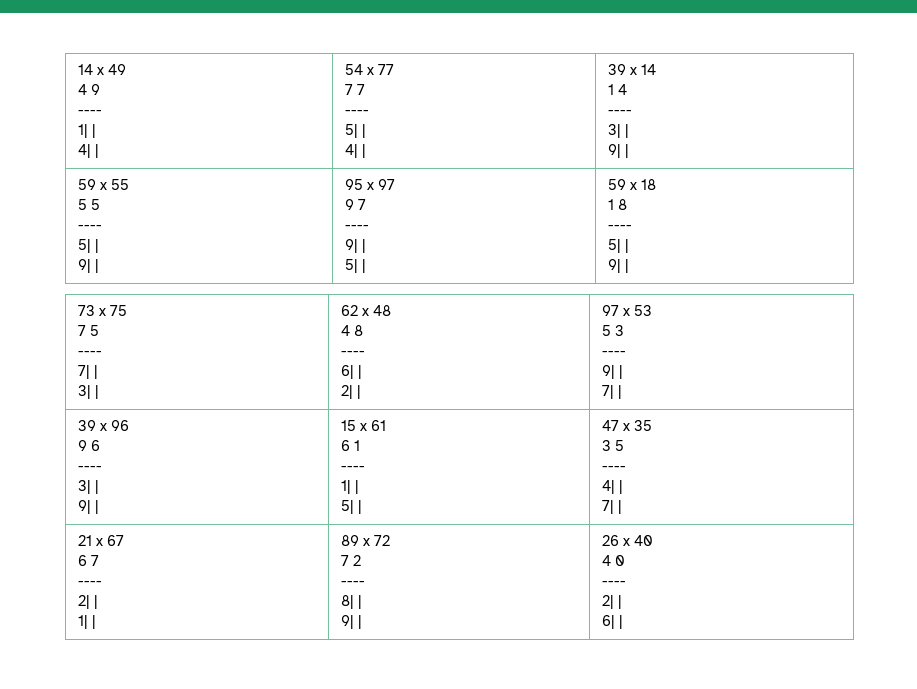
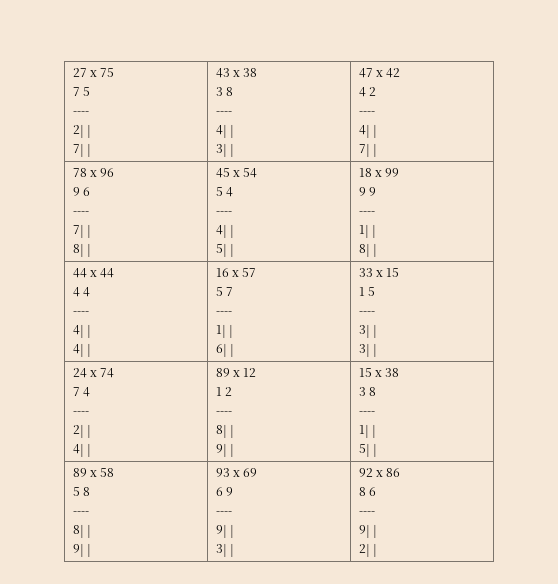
[77,64,126,75] [77,84,100,95] [77,110,102,115] [77,124,96,138] [77,144,99,158] [344,64,394,75] [344,84,365,95] [344,110,369,115] [344,124,366,138] [344,144,366,158] [607,64,656,75] [607,84,627,95] [607,110,632,115] [607,124,629,138] [607,144,629,158] [77,179,129,190] [77,199,100,210] [77,225,102,230] [77,239,99,253] [77,259,99,273] [344,179,395,190] [344,199,366,210] [344,225,369,230] [344,239,366,253] [344,259,366,273] [607,179,656,190] [607,199,627,210] [607,225,632,230] [607,239,629,253] [607,259,629,273] [77,305,95,316] 14 x 49 // 4 9 // ---- // 1| | // 4| | | 54 x 77 // 7 7 // ---- // 5| | // 4| | | 39 x 14 // 1 4 // ---- // 3| | // 9| | // 59 x 55 // 5 5 // ---- // 5| | // 9| | | 95 x 97 // 9 7 // ---- // 9| | // 5| | | 59 x 18 // 1 8 // ---- // 5| | // 9| | // 73 -> [72,68,87,77] 27
[77,365,98,379] [77,385,99,399] [340,305,391,316] [340,325,363,336] [340,351,365,356] [340,365,362,379] [340,385,361,399] [601,305,652,316] [601,325,624,336] [601,351,626,356] [601,365,623,379] [601,385,622,399] [77,420,129,431] [77,440,100,451] [77,466,102,471] [77,480,99,494] [77,500,99,514] [340,420,386,431] [340,440,360,451] [340,466,365,471] [340,480,359,494] [340,500,362,514] [601,420,652,431] [601,440,624,451] // 7| | // 3| | | 62 x 48 // 4 8 // ---- // 6| | // 2| | | 97 x 53 // 5 3 // ---- // 9| | // 7| | // 39 x 96 // 9 6 // ---- // 3| | // 9| | | 15 x 61 // 6 1 // ---- // 1| | // 5| | | 47 x 35 // 3 5 -> [72,124,91,138] [72,143,91,157] [215,68,258,78] [215,87,233,96] [215,111,232,115] [215,124,234,138] [215,143,234,157] [358,68,401,78] [358,87,376,97] // 2| | // 7| | | 43 x 38 // 3 8 // ---- // 4| | // 3| | | 47 x 42 // 4 2
[77,535,124,546] [77,555,99,566] [77,581,102,586] [77,595,98,609] [77,615,88,629] 21 x 67 // 6 7 // ---- // 2| | // 1| -> [72,168,115,177] [72,187,90,196] [72,211,89,215] [72,224,91,238] [72,243,91,257] [215,168,258,178] [215,187,233,197] [215,211,232,215] [215,224,234,238] [215,243,234,257] [358,168,400,177] [358,187,376,196] [358,211,375,215] [358,224,376,238] [358,243,377,257] [72,268,115,278] [72,287,90,297] [72,311,89,315] [72,324,91,338] [72,343,91,357] [215,268,257,277] [215,287,233,296] [215,311,232,315] [215,324,233,338] [215,343,234,357] [358,268,400,277] [358,287,375,296] [358,311,375,315] [358,324,377,338] [358,343,377,357] [72,368,115,378] [72,387,90,397] [72,411,89,415] [72,424,91,438] [72,443,84,457] 78 x 96 // 9 6 // ---- // 7| | // 8| | | 45 x 54 // 5 4 // ---- // 4| | // 5| | | 18 x 99 // 9 9 // ---- // 1| | // 8| | // 44 x 44 // 4 4 // ---- // 4| | // 4| | | 16 x 57 // 5 7 // ---- // 1| | // 6| | | 33 x 15 // 1 5 // ---- // 3| | // 3| | // 24 x 74 // 7 4 // ---- // 2| | // 4|
[373,535,390,546] [340,555,349,566] 72 // 7 -> [243,368,257,377] [215,387,222,396] 12 // 1
[601,535,653,546] [601,555,625,566] [601,581,626,586] [601,595,622,609] [601,615,623,629] 26 x 40 // 4 0 // ---- // 2| | // 6| | -> [358,368,400,377] [358,387,376,396] [358,411,375,415] [358,424,376,438] [358,443,377,457] [72,468,115,477] [72,487,90,496] [72,511,89,515] [72,524,91,538] [72,543,91,557] [215,468,258,477] [215,487,233,496] [215,511,232,515] [215,524,234,538] [215,543,234,557] [358,468,401,477] [358,487,376,496] [358,511,375,515] [358,524,377,538] [358,543,377,557] 15 x 38 // 3 8 // ---- // 1| | // 5| | // 89 x 58 // 5 8 // ---- // 8| | // 9| | | 93 x 69 // 6 9 // ---- // 9| | // 3| | | 92 x 86 // 8 6 // ---- // 9| | // 2| |

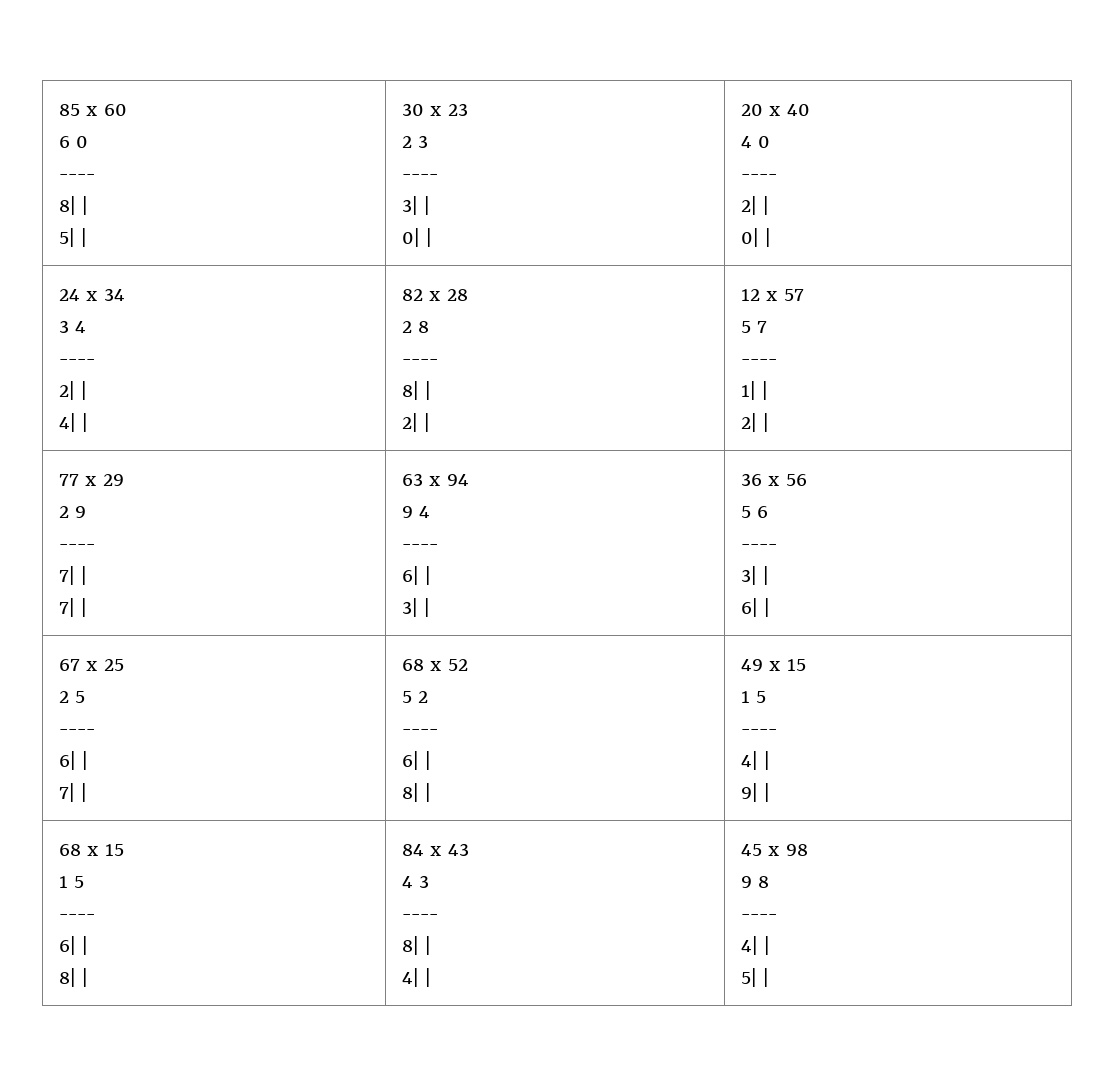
[72,68,115,77] [72,87,90,96] [72,111,89,115] [72,124,91,138] [72,143,91,157] [215,68,258,78] [215,87,233,96] [215,111,232,115] [215,124,234,138] [215,143,234,157] [358,68,401,78] [358,87,376,97] [358,111,375,115] [358,124,377,138] [358,143,377,157] [72,168,115,177] [72,187,90,196] [72,211,89,215] [72,224,91,238] [72,243,91,257] [215,168,258,178] [215,187,233,197] [215,211,232,215] [215,224,234,238] [215,243,234,257] [358,168,400,177] [358,187,376,196] [358,211,375,215] [358,224,376,238] [358,243,377,257] [72,268,115,278] [72,287,90,297] [72,311,89,315] [72,324,91,338] [72,343,91,357] [215,268,229,277] 27 x 75 // 7 5 // ---- // 2| | // 7| | | 43 x 38 // 3 8 // ---- // 4| | // 3| | | 47 x 42 // 4 2 // ---- // 4| | // 7| | // 78 x 96 // 9 6 // ---- // 7| | // 8| | | 45 x 54 // 5 4 // ---- // 4| | // 5| | | 18 x 99 // 9 9 // ---- // 1| | // 8| | // 44 x 44 // 4 4 // ---- // 4| | // 4| | | 16 -> [58,104,127,116] [58,136,89,148] [58,174,95,180] [58,196,89,215] [58,228,88,247] [401,103,468,116] [401,135,429,148] [401,174,438,180] [401,196,431,215] [401,228,433,247] [740,104,810,116] [740,136,771,148] [740,174,777,180] [740,196,770,215] [740,228,772,247] [58,288,125,301] [58,320,87,333] [58,359,95,365] [58,381,88,400] [58,413,89,432] [401,289,468,301] [401,321,430,333] [401,359,438,365] [401,381,432,400] [401,413,431,432] [740,289,760,301] 85 x 60 // 6 0 // ---- // 8| | // 5| | | 30 x 23 // 2 3 // ---- // 3| | // 0| | | 20 x 40 // 4 0 // ---- // 2| | // 0| | // 24 x 34 // 3 4 // ---- // 2| | // 4| | | 82 x 28 // 2 8 // ---- // 8| | // 2| | | 12
[215,343,234,357] [358,268,400,277] [358,287,375,296] [358,311,375,315] [358,324,377,338] [358,343,377,357] [72,368,115,378] [72,387,90,397] [72,411,89,415] [72,424,91,438] [72,443,91,457] [215,368,257,377] [215,387,232,396] [215,411,232,415] [215,424,234,438] [215,443,234,457] [358,368,400,377] [358,387,376,396] [358,411,375,415] [358,424,376,438] [358,443,377,457] [72,468,115,477] [72,487,90,496] [72,511,89,515] [72,524,91,538] [72,543,91,557] [215,468,258,477] [215,487,233,496] [215,511,232,515] [215,524,234,538] [215,543,234,557] [358,468,401,477] [358,487,376,496] [358,511,375,515] [358,524,377,538] [358,543,377,557] 6| | | 33 x 15 // 1 5 // ---- // 3| | // 3| | // 24 x 74 // 7 4 // ---- // 2| | // 4| | | 89 x 12 // 1 2 // ---- // 8| | // 9| | | 15 x 38 // 3 8 // ---- // 1| | // 5| | // 89 x 58 // 5 8 // ---- // 8| | // 9| | | 93 x 69 // 6 9 // ---- // 9| | // 3| | | 92 x 86 // 8 6 // ---- // 9| | // 2| | -> [740,413,770,432] [58,474,124,486] [58,506,87,518] [58,544,95,550] [58,566,88,585] [58,598,88,617] [401,473,469,486] [401,506,431,518] [401,544,438,550] [401,566,432,585] [401,598,431,617] [740,473,807,486] [740,506,769,518] [740,544,777,550] [740,566,770,585] [740,598,771,617] [58,659,124,671] [58,691,86,703] [58,729,95,735] [58,751,89,770] [58,783,88,802] [401,659,468,671] [401,691,429,703] [401,729,438,735] [401,751,432,770] [401,783,432,802] [740,659,806,671] [740,691,767,703] [740,729,777,735] [740,751,771,770] [740,783,771,802] [58,844,124,856] [58,876,85,888] [58,914,95,920] [58,936,89,955] [58,968,89,987] [401,843,469,856] [401,875,430,888] [401,914,438,920] [401,936,432,955] [401,968,432,987] [740,844,808,856] [740,876,770,888] [740,914,777,920] [740,936,771,955] [740,968,770,987] 2| | // 77 x 29 // 2 9 // ---- // 7| | // 7| | | 63 x 94 // 9 4 // ---- // 6| | // 3| | | 36 x 56 // 5 6 // ---- // 3| | // 6| | // 67 x 25 // 2 5 // ---- // 6| | // 7| | | 68 x 52 // 5 2 // ---- // 6| | // 8| | | 49 x 15 // 1 5 // ---- // 4| | // 9| | // 68 x 15 // 1 5 // ---- // 6| | // 8| | | 84 x 43 // 4 3 // ---- // 8| | // 4| | | 45 x 98 // 9 8 // ---- // 4| | // 5| |

